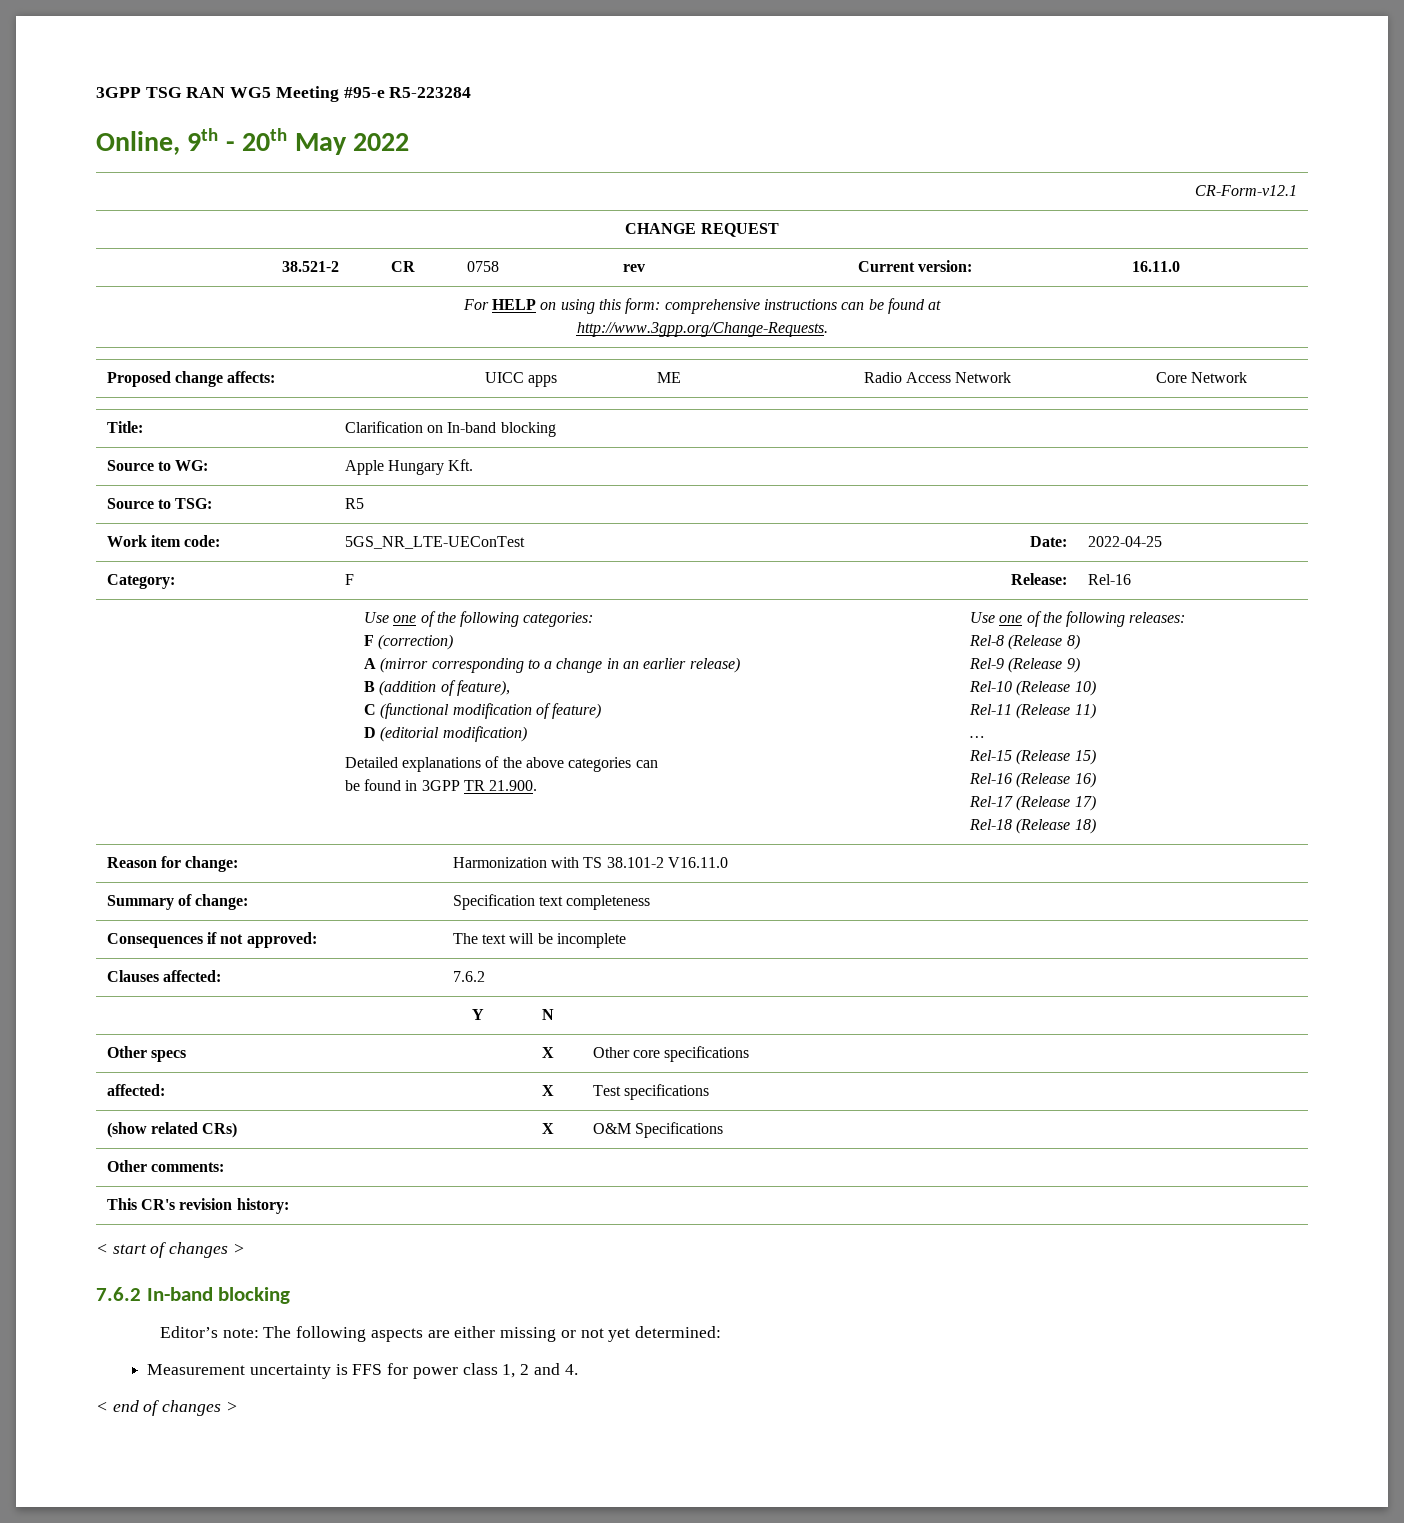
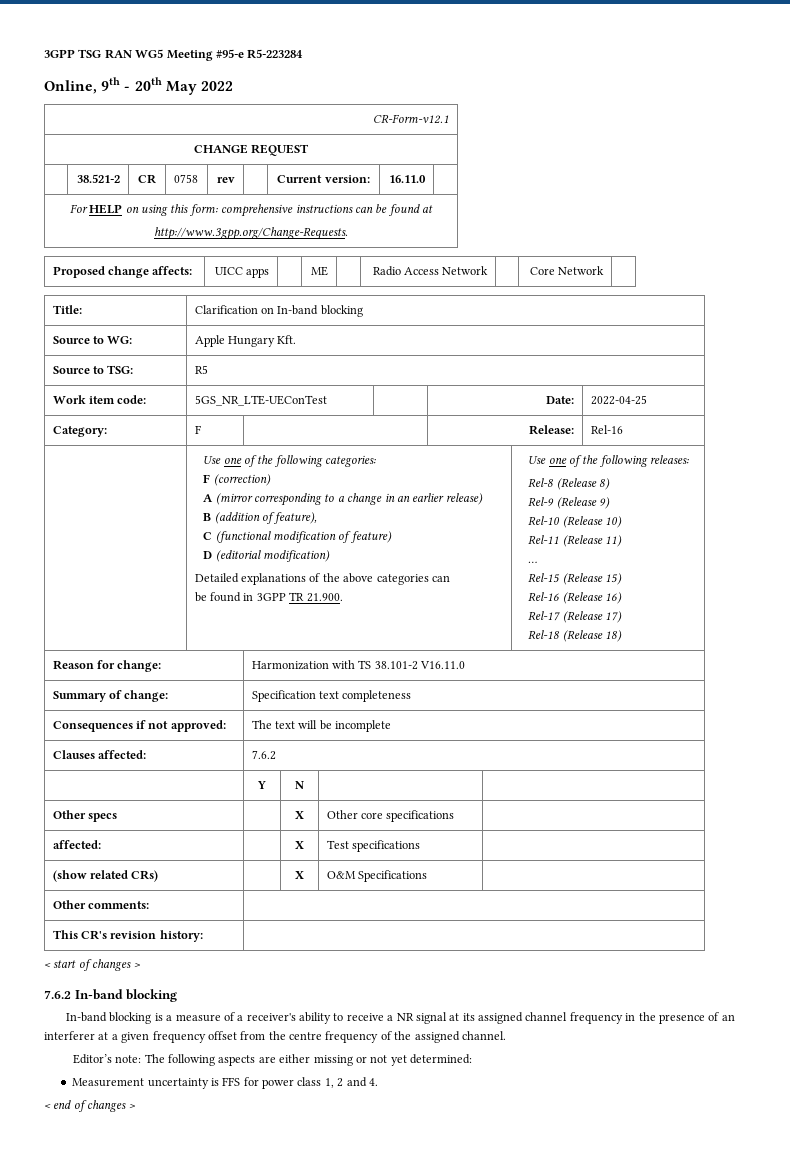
(291, 1295) none -> [66,1012,735,1024] [44,1031,506,1043] // In-band blocking is a measure of a receiver's ability to receive a NR signal at its assigned channel frequency in the presence of an interferer at a given frequency offset from the centre frequency of the assigned channel.

